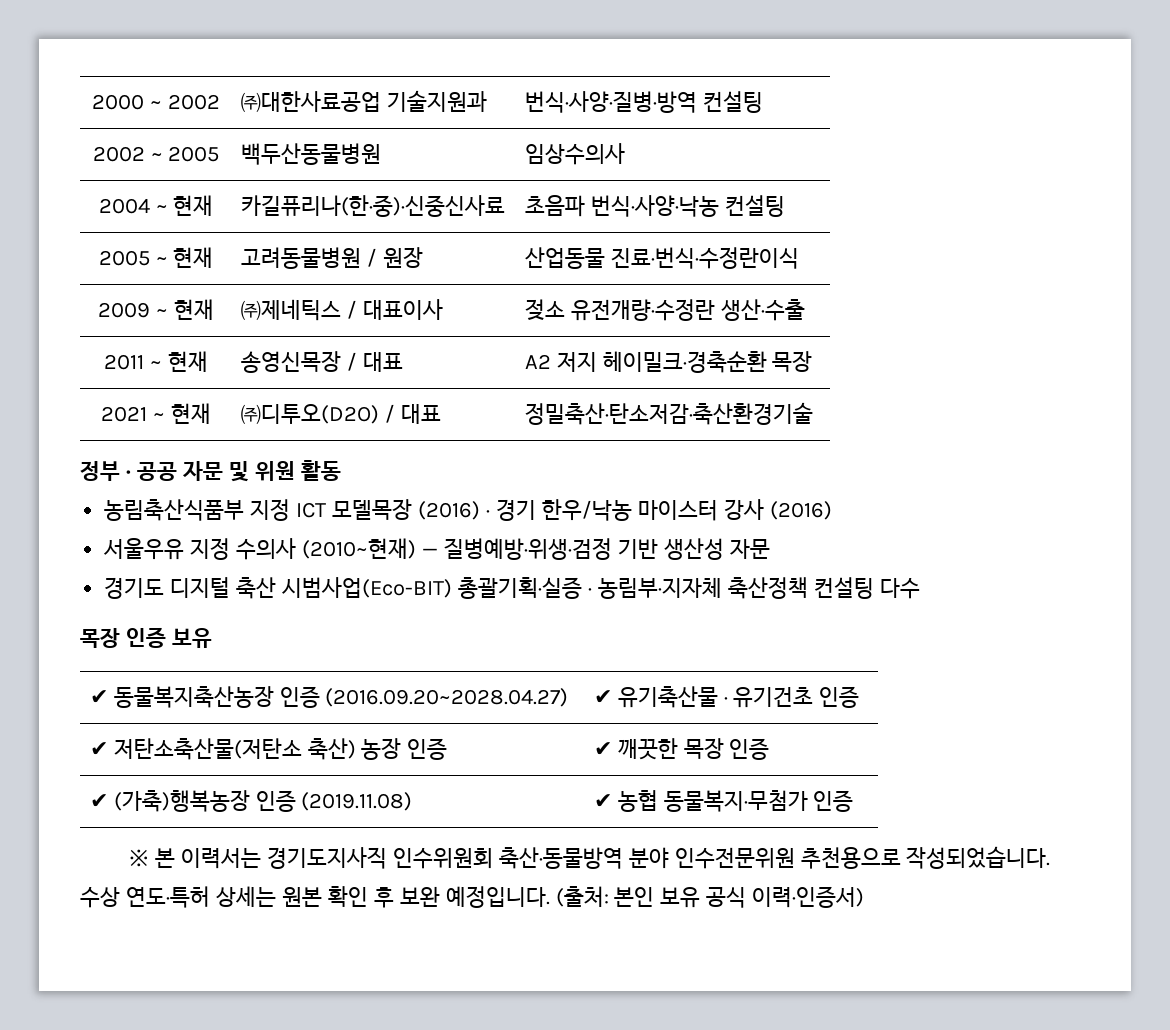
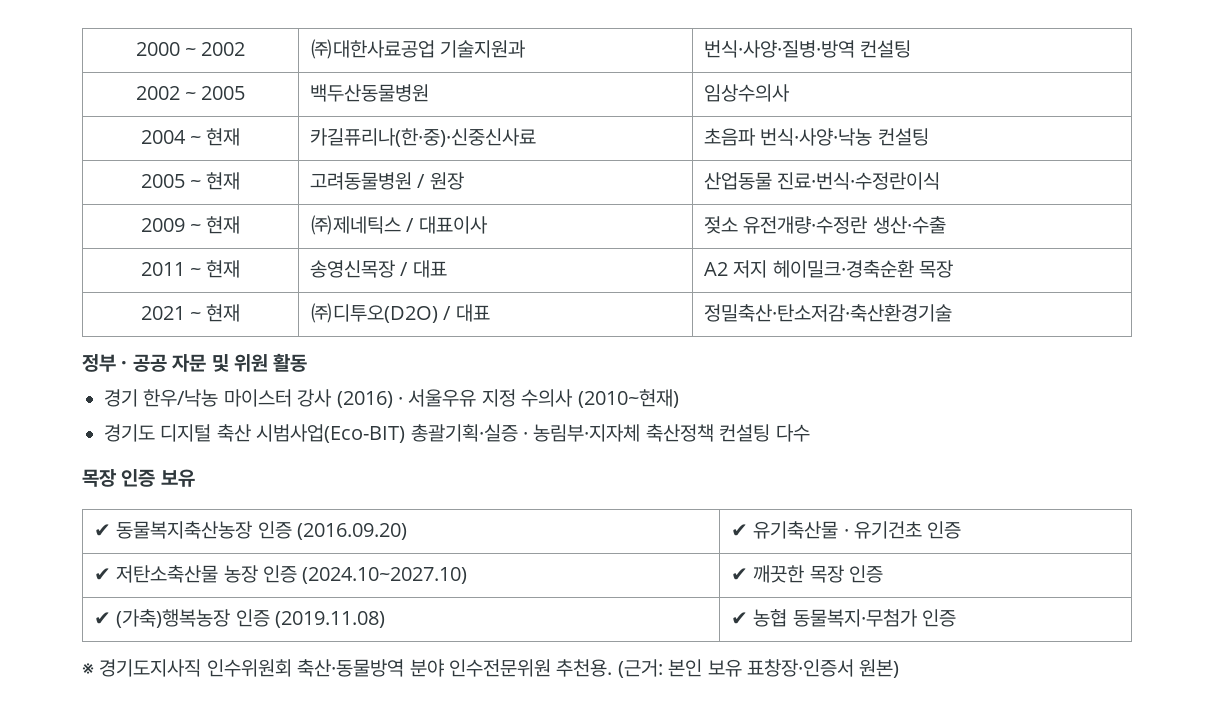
[104,499,490,521] 농림축산식품부 지정 ICT 모델목장 (2016) · -> (308, 362) none
(832, 510) // -> [398,397,403,405] ·
[421,538,770,560] — 질병예방·위생·검정 기반 생산성 자문 -> (679, 398) none
[325,688,569,707] (2016.09.20~2028.04.27) -> [296,523,407,540] (2016.09.20)
[113,738,356,760] 저탄소축산물(저탄소 축산) -> [116,565,219,583] 저탄소축산물
(448, 749) none -> [302,567,468,584] (2024.10~2027.10)
[154,848,261,869] 본 이력서는 -> (94, 669) none
[800,846,1051,869] [80,886,865,908] 추천용으로 작성되었습니다. 수상 연도·특허 상세는 원본 확인 후 보완 예정입니다. (출처: 본인 보유 공식 이력·인증서) -> [556,659,900,678] 추천용. (근거: 본인 보유 표창장·인증서 원본)

